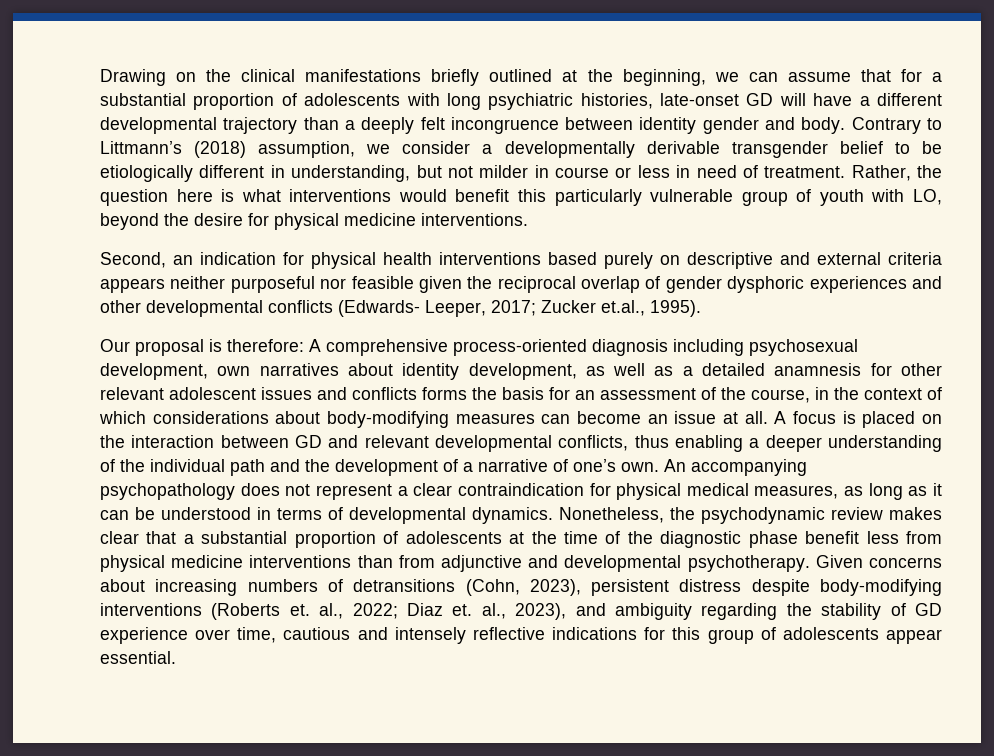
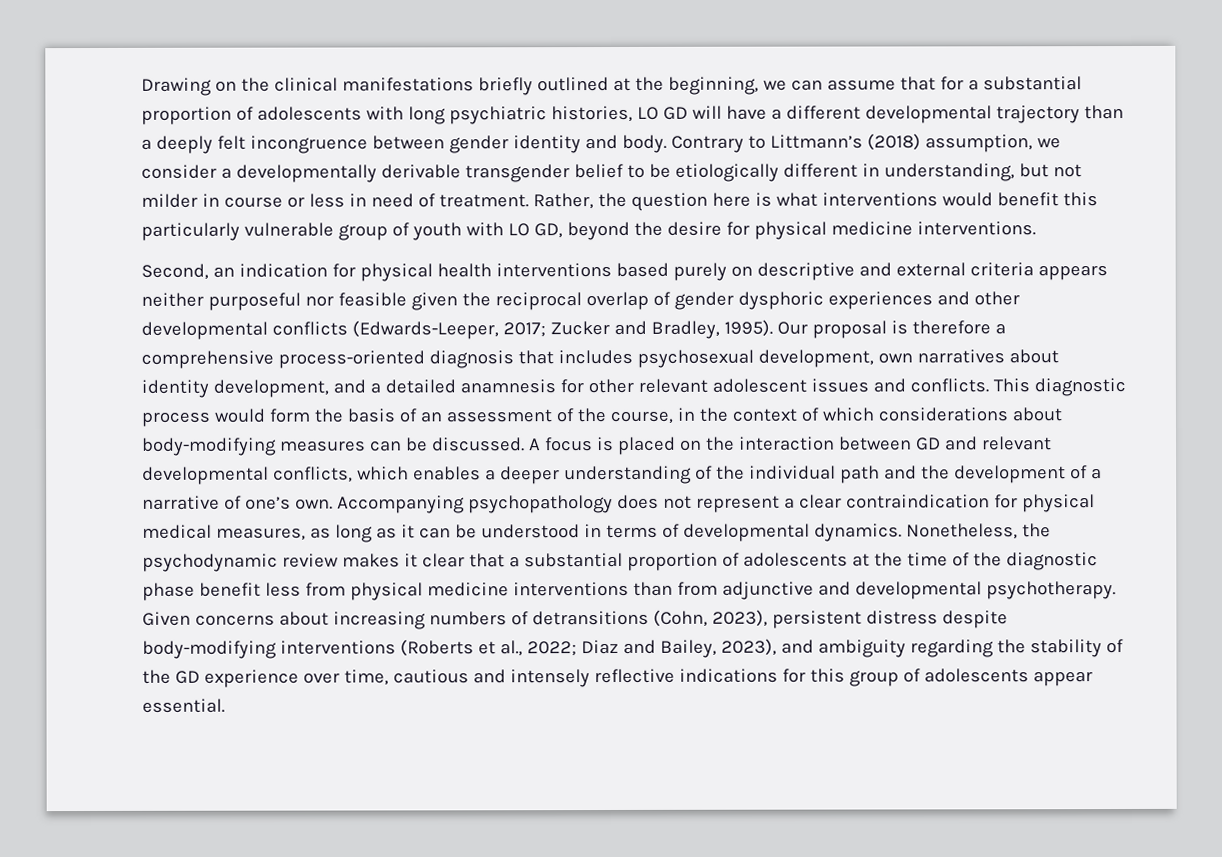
[660,93,740,106] late-onset -> [636,106,659,120] LO
[639,117,759,134] identity gender -> [448,135,581,154] gender identity
[912,189,942,205] LO, -> [507,223,563,239] LO GD,
[338,300,645,317] (Edwards- Leeper, 2017; Zucker et.al., -> [351,320,720,340] (Edwards-Leeper, 2017; Zucker and Bradley,
(701, 308) // -> (773, 328) none
[227,339,321,352] therefore: A -> [911,320,1006,335] therefore a
[673,339,744,356] including -> [517,349,633,365] that includes
[585,363,674,376] as well as -> [332,379,366,394] and
[352,387,467,400] conflicts forms -> [909,378,1126,397] [141,408,310,427] conflicts. This diagnostic process would form
[549,387,570,400] for -> [398,408,417,423] of
[577,411,768,424] become an issue at all. -> [405,437,525,452] be discussed.
[634,435,743,452] thus enabling -> [356,466,481,481] which enables
[664,459,807,476] An accompanying -> [336,495,465,514] Accompanying
(942, 513) none -> [403,553,418,568] it
[289,604,310,616] et. -> [477,641,496,655] et
[452,603,506,619] et. al., -> [622,639,717,658] and Bailey,
(906, 609) none -> [142,669,171,684] the

